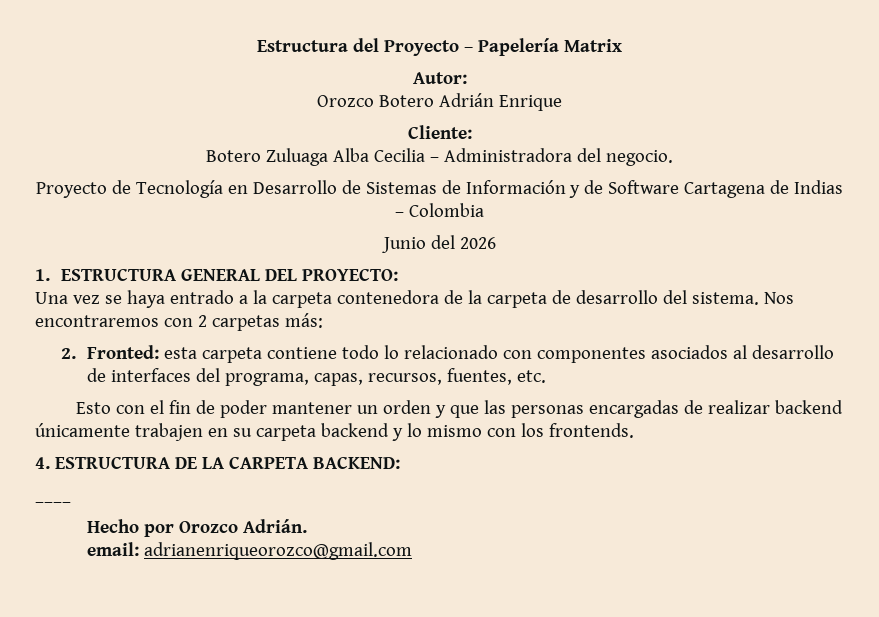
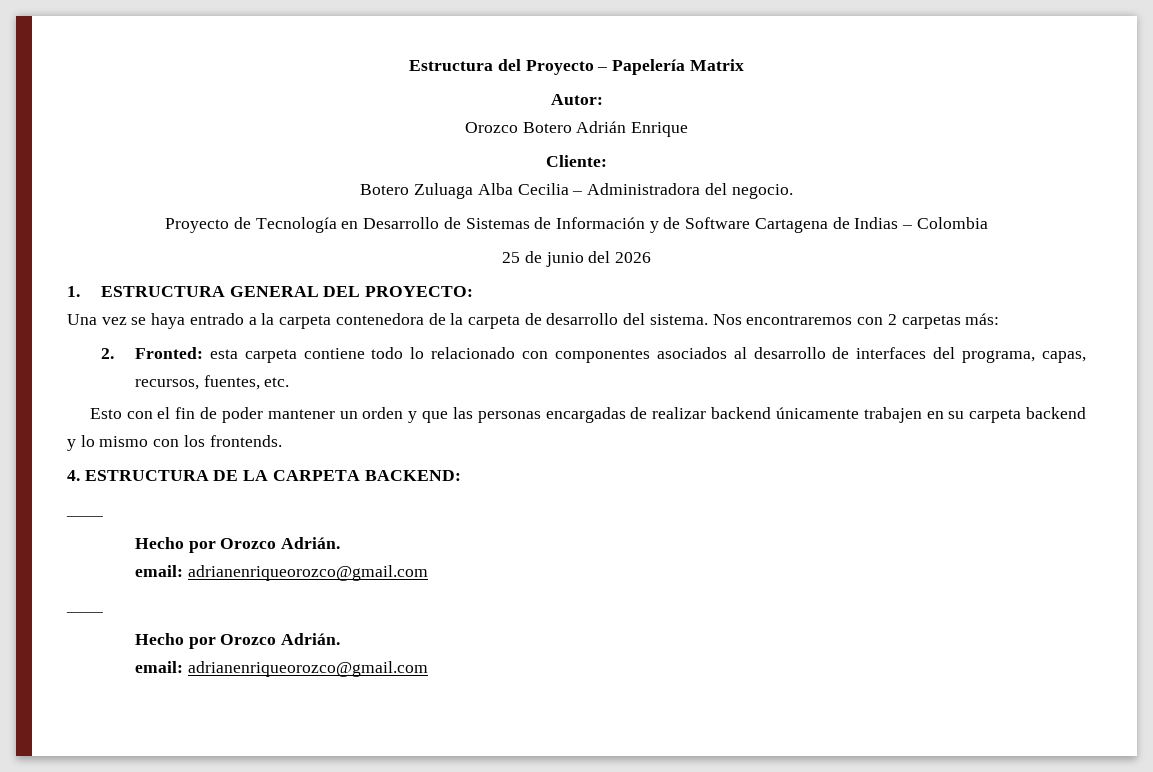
[381,237,426,253] Junio -> [502,251,584,267] 25 de junio
(413, 551) none -> [66,611,103,613] [134,633,341,649] [134,661,428,677] // ____ // Hecho por Orozco Adrián. // email: adrianenriqueorozco@gmail.com

